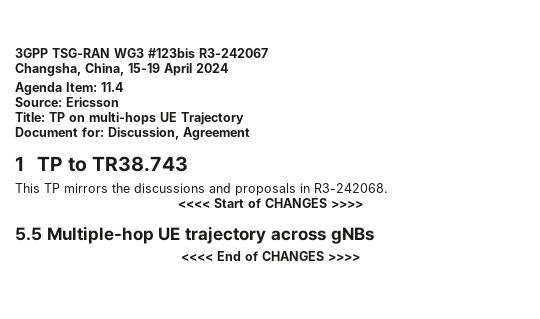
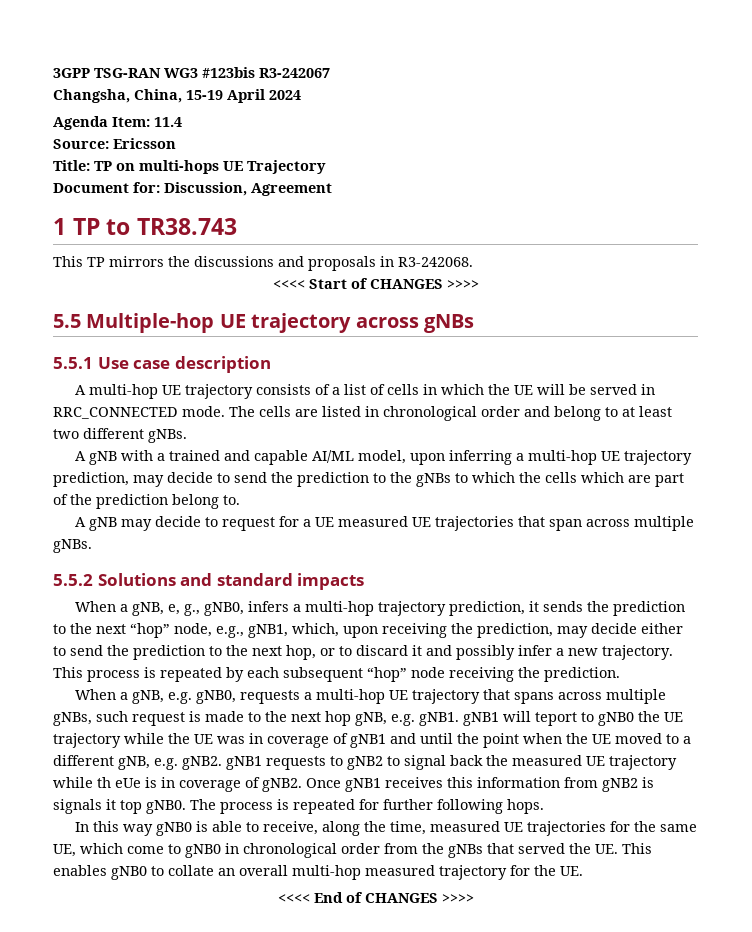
(374, 235) none -> [53,356,271,373] [75,384,656,399] [53,406,672,421] [53,428,187,443] [75,450,693,465] [53,472,684,487] [53,494,240,509] [75,516,695,531] [53,539,92,553] [53,573,365,590] [75,601,686,616] [53,623,683,638] [53,645,673,660] [53,667,620,682] [75,689,667,704] [53,711,683,726] [53,733,691,748] [53,755,677,770] [53,777,654,792] [53,799,544,814] [75,821,698,836] [53,843,652,858] [53,865,583,880] // 5.5.1 Use case description // A multi-hop UE trajectory consists of a list of cells in which the UE will be served in RRC_CONNECTED mode. The cells are listed in chronological order and belong to at least two different gNBs. // A gNB with a trained and capable AI/ML model, upon inferring a multi-hop UE trajectory prediction, may decide to send the prediction to the gNBs to which the cells which are part of the prediction belong to. // A gNB may decide to request for a UE measured UE trajectories that span across multiple gNBs. // 5.5.2 Solutions and standard impacts // When a gNB, e, g., gNB0, infers a multi-hop trajectory prediction, it sends the prediction to the next “hop” node, e.g., gNB1, which, upon receiving the prediction, may decide either to send the prediction to the next hop, or to discard it and possibly infer a new trajectory. This process is repeated by each subsequent “hop” node receiving the prediction. // When a gNB, e.g. gNB0, requests a multi-hop UE trajectory that spans across multiple gNBs, such request is made to the next hop gNB, e.g. gNB1. gNB1 will teport to gNB0 the UE trajectory while the UE was in coverage of gNB1 and until the point when the UE moved to a different gNB, e.g. gNB2. gNB1 requests to gNB2 to signal back the measured UE trajectory while th eUe is in coverage of gNB2. Once gNB1 receives this information from gNB2 is signals it top gNB0. The process is repeated for further following hops. // In this way gNB0 is able to receive, along the time, measured UE trajectories for the same UE, which come to gNB0 in chronological order from the gNBs that served the UE. This enables gNB0 to collate an overall multi-hop measured trajectory for the UE.

